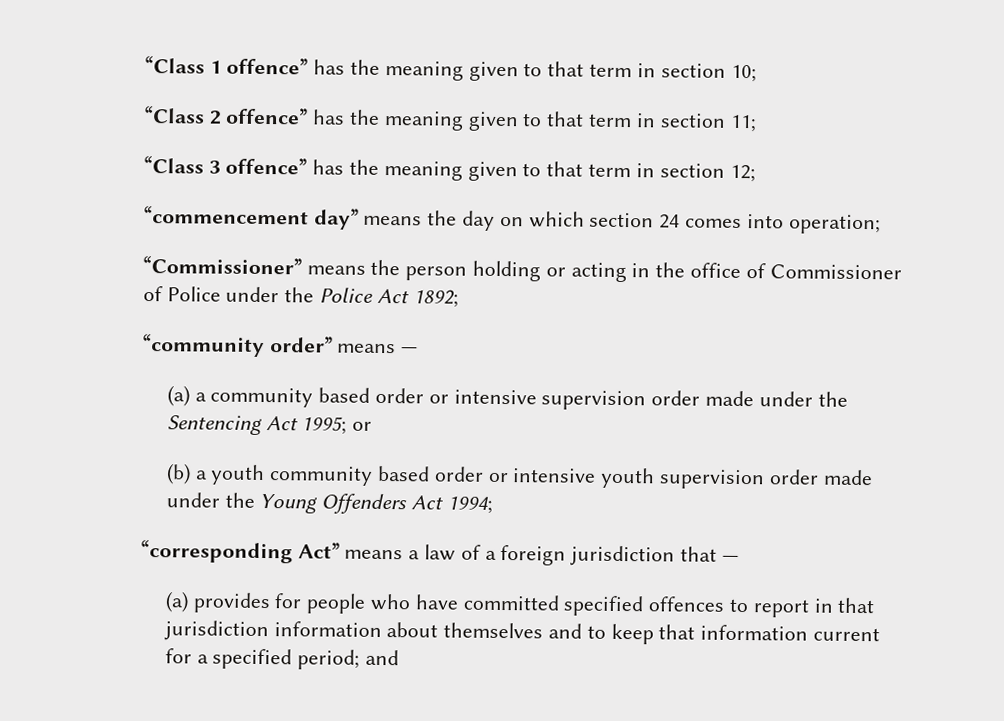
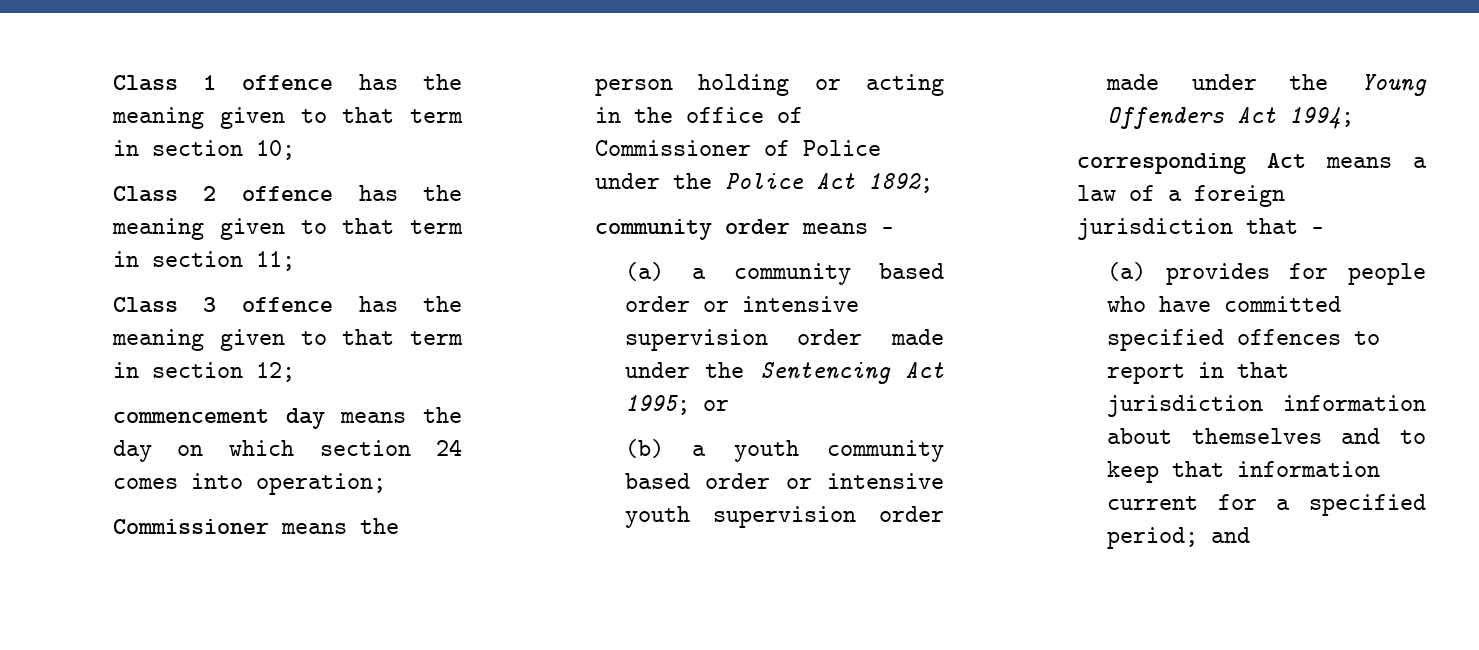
[144,55,309,75] “Class 1 offence” -> [112,75,333,91] Class 1 offence
[143,105,309,125] “Class 2 offence” -> [112,186,333,202] Class 2 offence
[143,155,308,175] “Class 3 offence” -> [112,297,333,313] Class 3 offence
[143,205,359,230] “commencement day” -> [112,408,325,429] commencement day
[142,255,302,275] “Commissioner” -> [112,519,269,534] Commissioner
[142,333,333,358] “community order” -> [594,219,790,240] community order
[140,539,340,564] “corresponding Act” -> [1076,153,1306,174] corresponding Act

